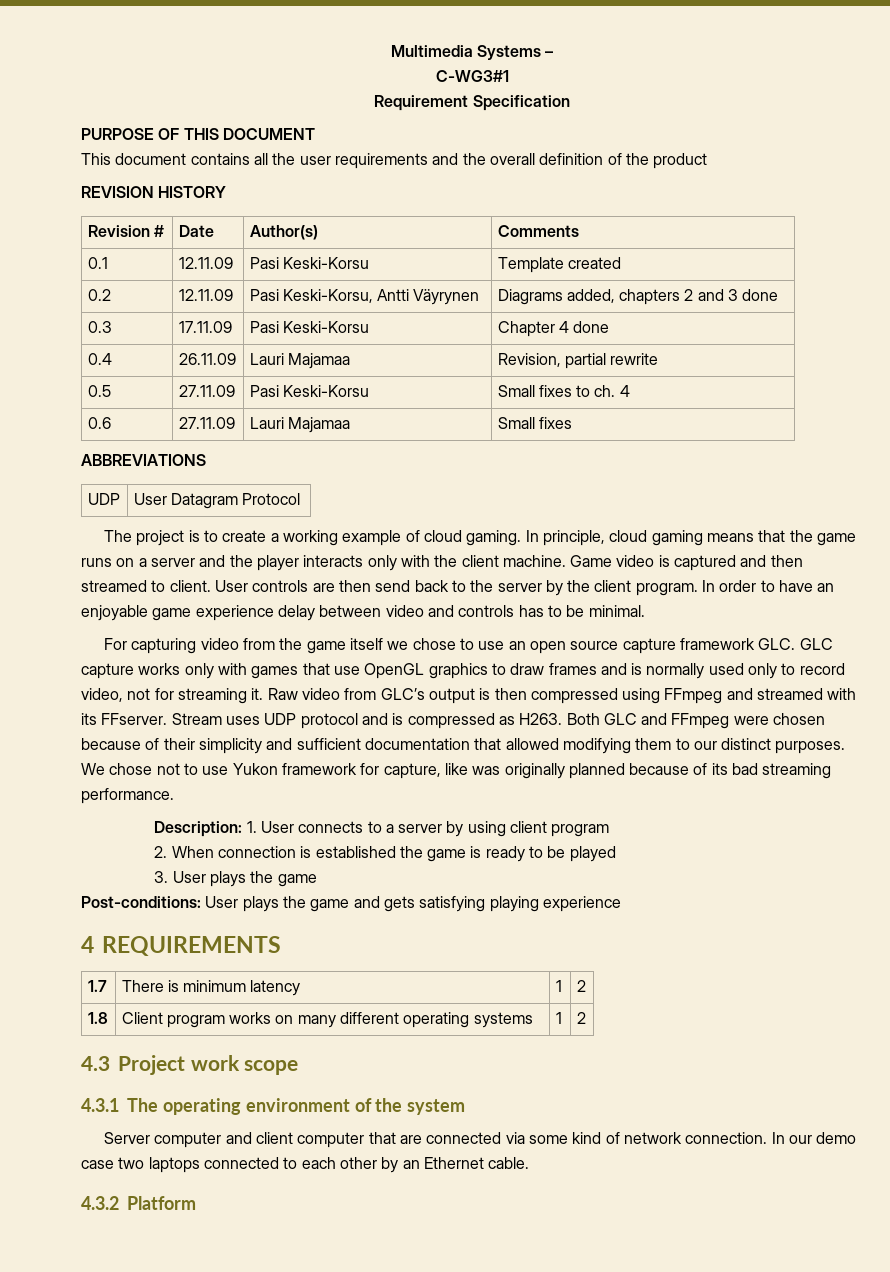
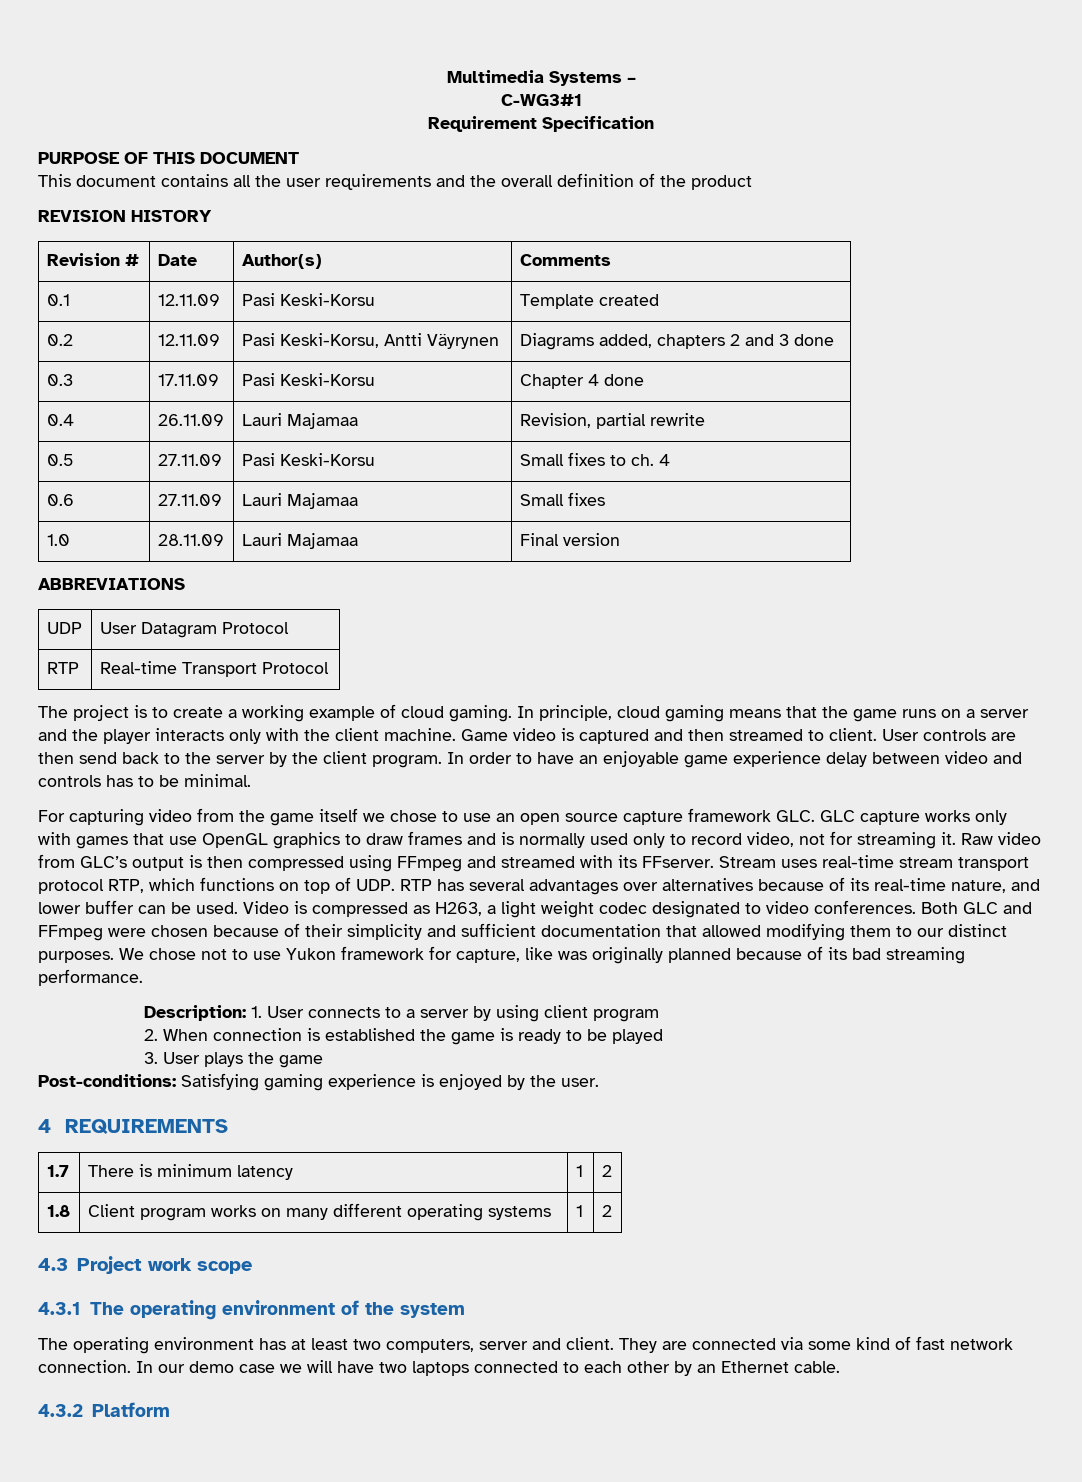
(572, 423) none -> [46,534,70,546] [157,534,224,546] [241,533,358,549] [519,533,620,546] // 1.0 | 28.11.09 | Lauri Majamaa | Final version
(301, 499) none -> [46,662,79,674] [99,661,329,677] // RTP | Real-time Transport Protocol
[264,713,563,729] UDP protocol and is compressed as H263. -> [822,855,1029,871] [38,877,1040,895] [38,900,916,918] real-time stream transport protocol RTP, which functions on top of UDP. RTP has several advantages over alternatives because of its real-time nature, and lower buffer can be used. Video is compressed as H263, a light weight codec designated to video conferences.
[205,896,621,912] User plays the game and gets satisfying playing experience -> [181,1073,599,1091] Satisfying gaming experience is enjoyed by the user.
[104,1132,396,1148] Server computer and client computer that -> [38,1337,657,1354] The operating environment has at least two computers, server and client. They
(620, 1138) none -> [916,1336,945,1350] fast
(114, 1164) none -> [280,1360,374,1373] we will have

